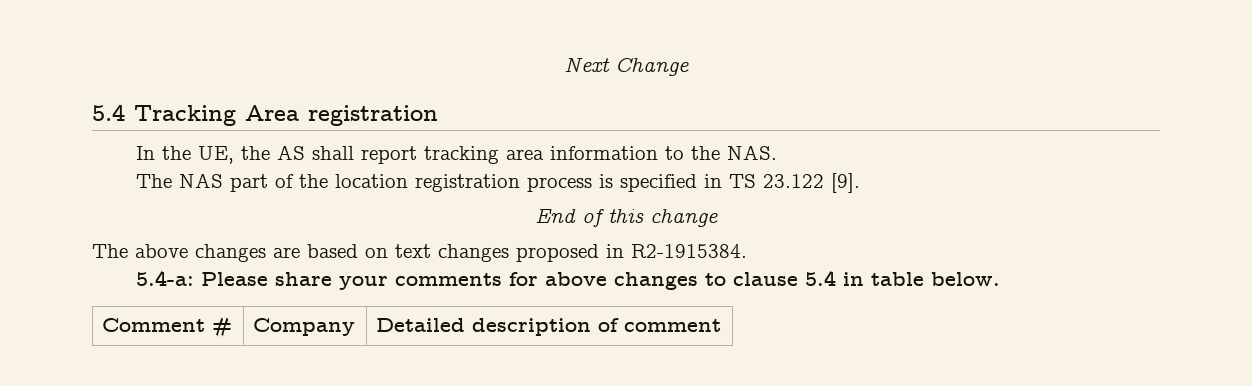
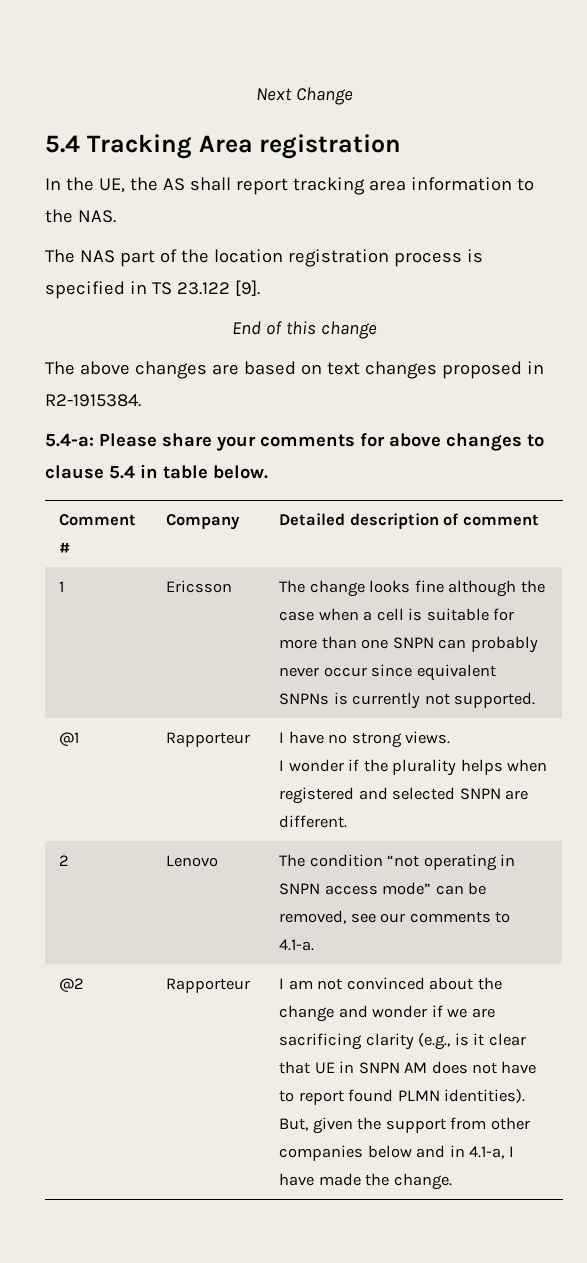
(721, 325) none -> [59,581,65,592] [166,580,233,593] [279,580,545,597] [279,608,515,621] [279,636,538,653] [279,664,496,681] [279,692,536,709] [59,732,80,746] [166,732,251,747] [279,731,451,748] [279,759,548,776] [279,787,529,804] [279,815,348,828] [59,855,70,866] [166,855,219,867] [279,854,516,871] [279,882,487,895] [279,910,511,924] [279,939,315,951] [59,978,85,992] [166,978,251,993] [279,977,502,990] [279,1005,495,1022] [279,1033,526,1050] [279,1061,537,1074] [279,1089,526,1105] [279,1117,530,1134] [279,1145,514,1161] [279,1173,452,1190] // 1 | Ericsson | The change looks fine although the case when a cell is suitable for more than one SNPN can probably never occur since equivalent SNPNs is currently not supported. // @1 | Rapporteur | I have no strong views. // I wonder if the plurality helps when registered and selected SNPN are different. // 2 | Lenovo | The condition “not operating in SNPN access mode” can be removed, see our comments to 4.1-a. // @2 | Rapporteur | I am not convinced about the change and wonder if we are sacrificing clarity (e.g., is it clear that UE in SNPN AM does not have to report found PLMN identities). But, given the support from other companies below and in 4.1-a, I have made the change.

